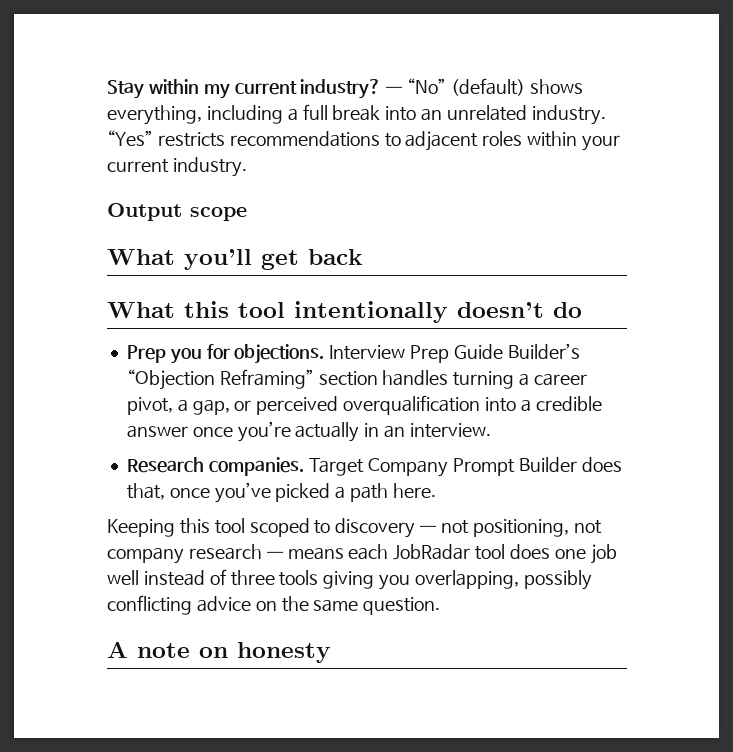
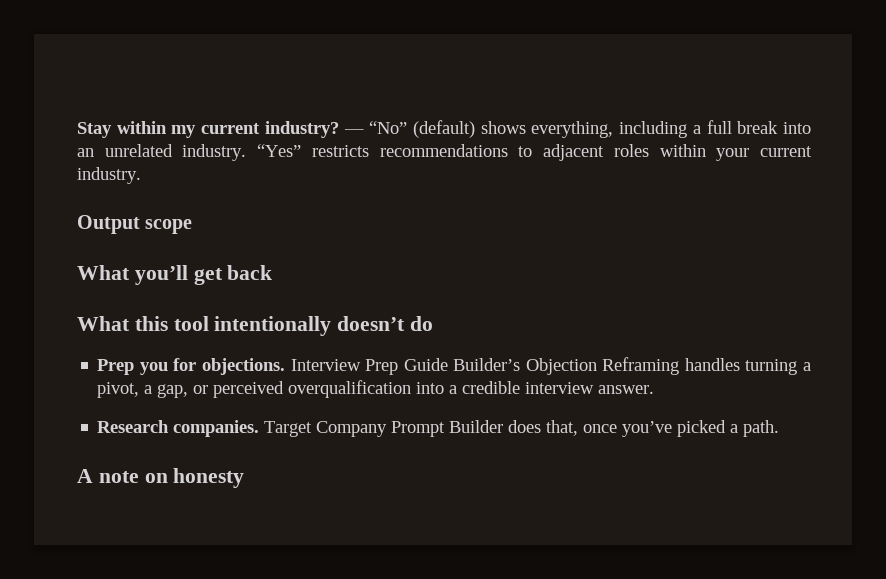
[126,369,378,390] “Objection Reframing” section -> [525,357,680,375] Objection Reframing
[533,373,587,386] career -> (811, 366) none
[126,421,491,442] answer once you’re actually in an interview. -> [525,382,655,394] interview answer.
[350,483,436,502] [107,518,602,538] [107,544,617,564] [107,569,592,590] [107,595,441,615] path here. // Keeping this tool scoped to discovery — not positioning, not company research — means each JobRadar tool does one job well instead of three tools giving you overlapping, possibly conflicting advice on the same question. -> [743,420,780,437] path.

